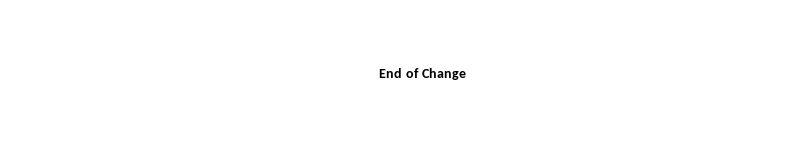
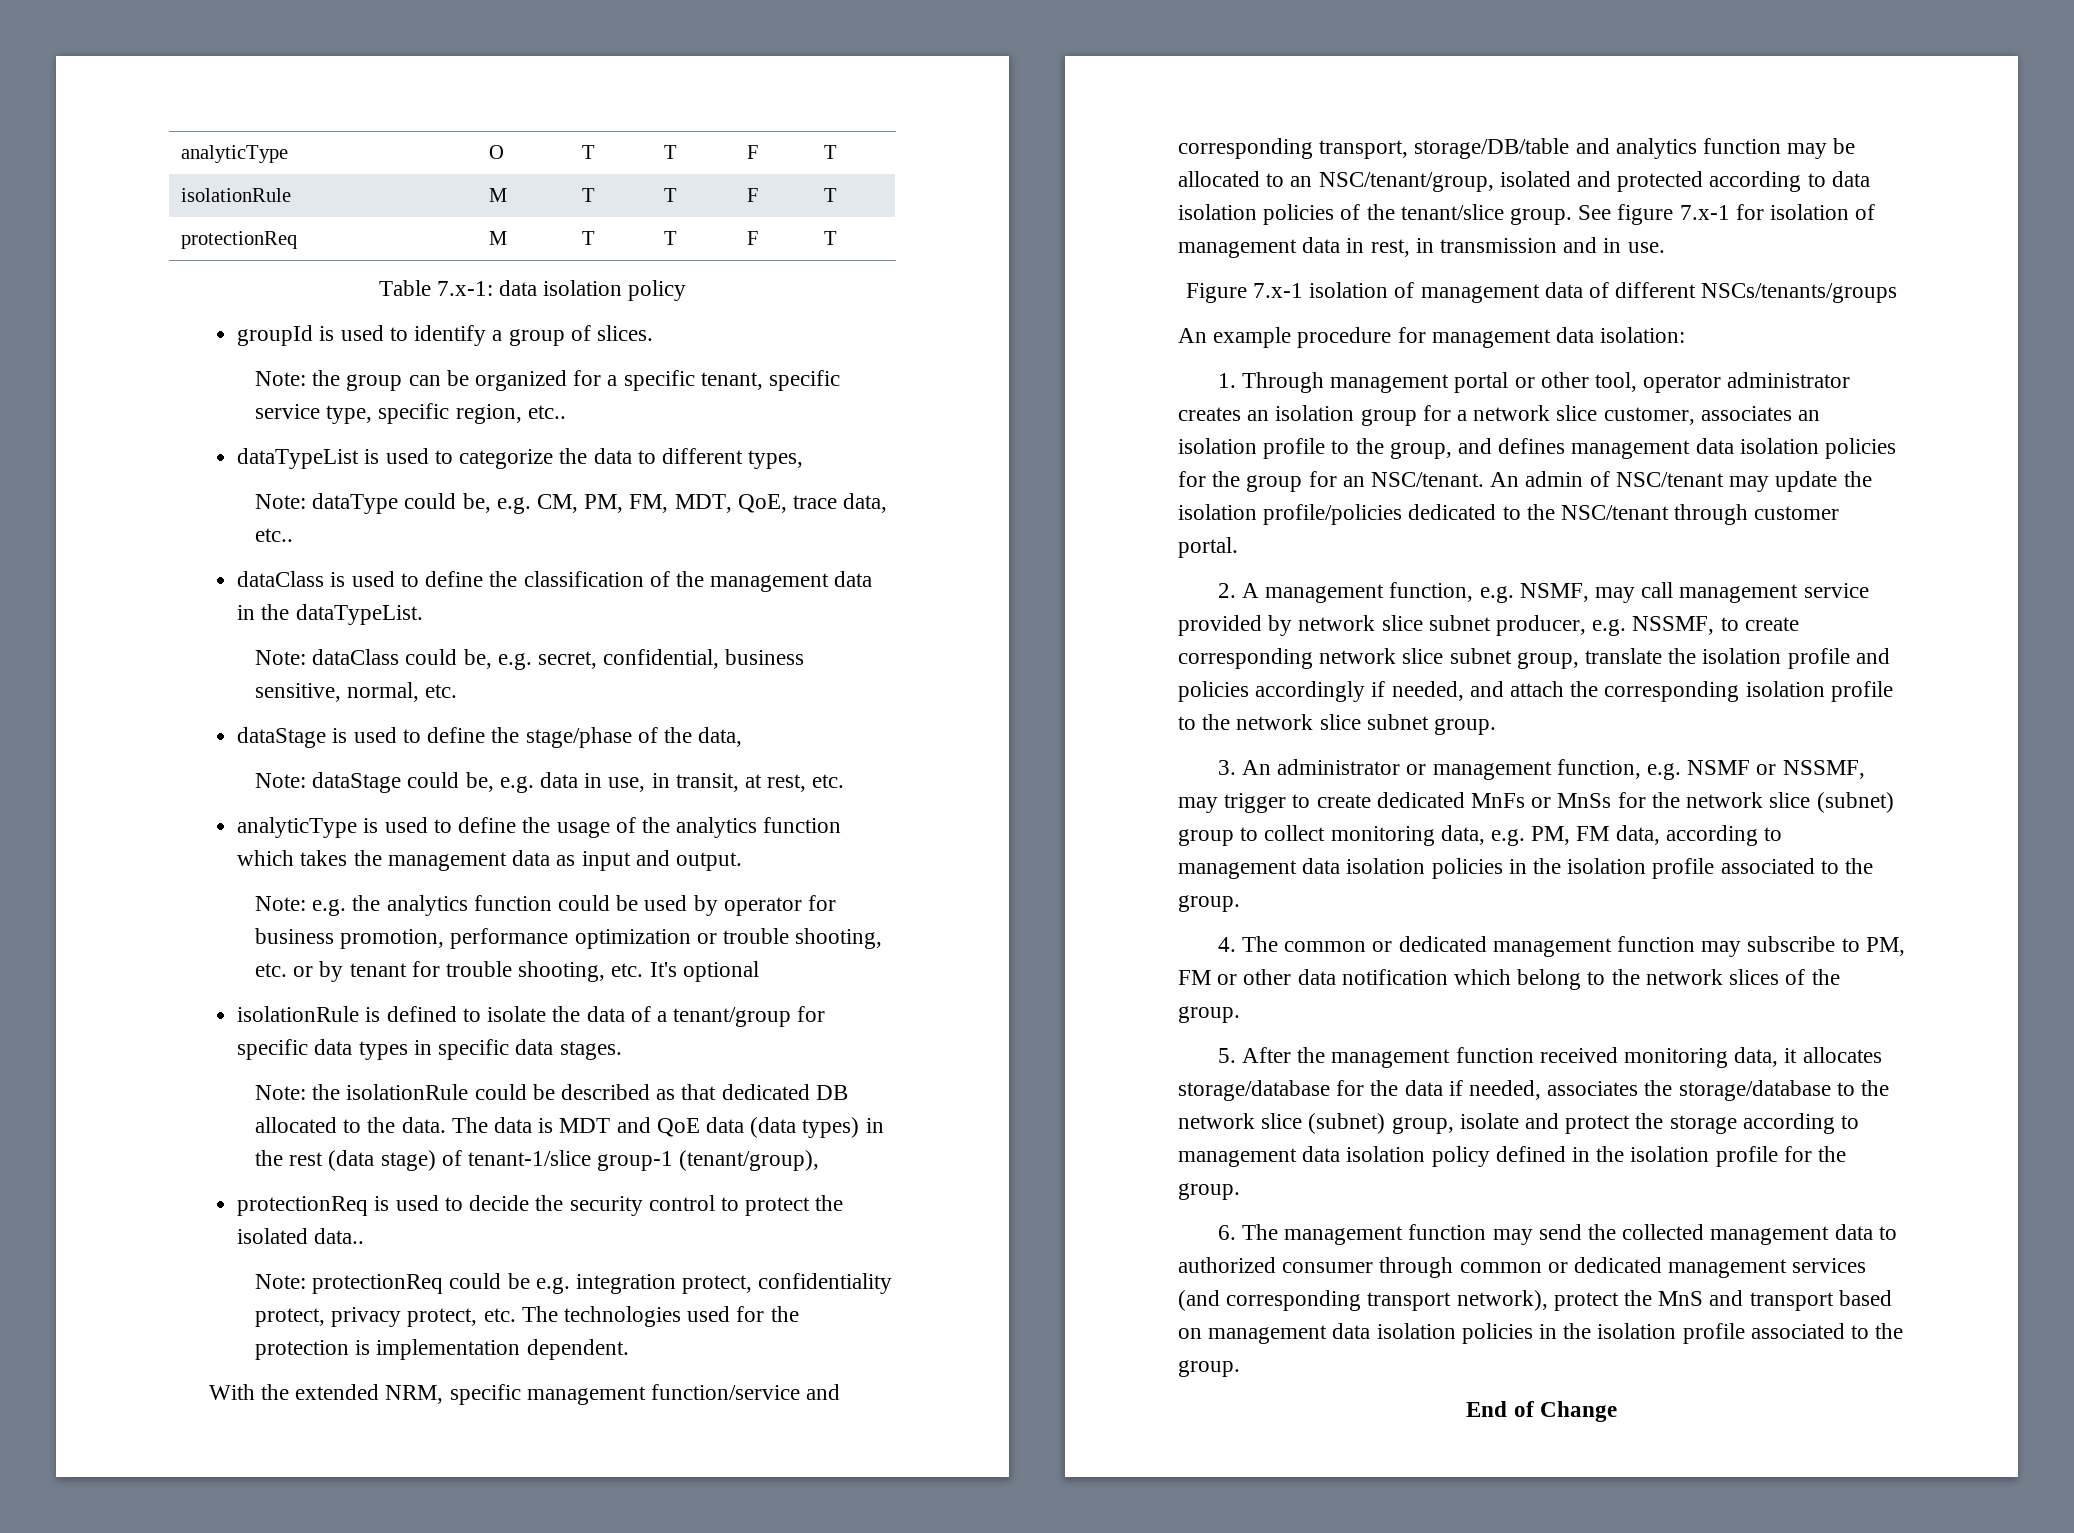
(379, 73) none -> [180,145,288,163] [488,145,504,159] [581,145,595,159] [663,145,677,159] [746,145,758,159] [823,145,837,159] [180,188,291,202] [488,188,507,202] [581,188,595,202] [663,188,677,202] [746,188,758,202] [823,188,837,202] [180,231,297,249] [488,231,507,245] [581,231,595,245] [663,231,677,245] [746,231,758,245] [823,231,837,245] [378,280,687,301] [237,325,653,346] [254,370,841,391] [254,403,566,424] [237,448,804,469] [254,493,888,514] [254,528,293,542] [237,571,873,592] [237,604,423,625] [254,649,805,670] [254,682,458,702] [237,727,743,748] [254,772,845,793] [237,817,842,838] [237,850,742,871] [254,895,837,916] [254,928,883,949] [254,961,759,982] [237,1006,826,1027] [237,1039,622,1060] [254,1084,848,1100] [254,1117,884,1138] [254,1150,820,1171] [237,1195,844,1216] [237,1228,365,1244] [254,1273,893,1294] [254,1306,799,1327] [254,1339,629,1360] [208,1384,841,1405] [1178,138,1856,159] [1178,171,1870,192] [1178,204,1876,225] [1178,237,1665,258] [1185,282,1898,303] [1178,327,1686,348] [1217,372,1851,393] [1178,405,1821,426] [1178,438,1897,459] [1178,471,1872,492] [1178,504,1840,525] [1178,537,1238,558] [1217,582,1869,603] [1178,615,1799,636] [1178,648,1890,669] [1178,681,1893,702] [1178,714,1497,735] [1217,759,1865,780] [1178,792,1894,813] [1178,825,1783,846] [1178,858,1874,879] [1178,895,1240,912] [1217,936,1905,957] [1178,969,1840,990] [1178,1006,1240,1023] [1217,1047,1882,1068] [1178,1080,1890,1101] [1178,1113,1860,1134] [1178,1146,1847,1167] [1178,1183,1240,1200] [1217,1224,1897,1245] [1178,1257,1867,1278] [1178,1290,1892,1311] [1178,1323,1904,1344] [1178,1360,1240,1377] analyticType | O | T | T | F | T // isolationRule | M | T | T | F | T // protectionReq | M | T | T | F | T // Table 7.x-1: data isolation policy // groupId is used to identify a group of slices. // Note: the group can be organized for a specific tenant, specific service type, specific region, etc.. // dataTypeList is used to categorize the data to different types, // Note: dataType could be, e.g. CM, PM, FM, MDT, QoE, trace data, etc.. // dataClass is used to define the classification of the management data in the dataTypeList. // Note: dataClass could be, e.g. secret, confidential, business sensitive, normal, etc. // dataStage is used to define the stage/phase of the data, // Note: dataStage could be, e.g. data in use, in transit, at rest, etc. // analyticType is used to define the usage of the analytics function which takes the management data as input and output. // Note: e.g. the analytics function could be used by operator for business promotion, performance optimization or trouble shooting, etc. or by tenant for trouble shooting, etc. It's optional // isolationRule is defined to isolate the data of a tenant/group for specific data types in specific data stages. // Note: the isolationRule could be described as that dedicated DB allocated to the data. The data is MDT and QoE data (data types) in the rest (data stage) of tenant-1/slice group-1 (tenant/group), // protectionReq is used to decide the security control to protect the isolated data.. // Note: protectionReq could be e.g. integration protect, confidentiality protect, privacy protect, etc. The technologies used for the protection is implementation dependent. // With the extended NRM, specific management function/service and corresponding transport, storage/DB/table and analytics function may be allocated to an NSC/tenant/group, isolated and protected according to data isolation policies of the tenant/slice group. See figure 7.x-1 for isolation of management data in rest, in transmission and in use. // Figure 7.x-1 isolation of management data of different NSCs/tenants/groups // An example procedure for management data isolation: // 1. Through management portal or other tool, operator administrator creates an isolation group for a network slice customer, associates an isolation profile to the group, and defines management data isolation policies for the group for an NSC/tenant. An admin of NSC/tenant may update the isolation profile/policies dedicated to the NSC/tenant through customer portal. // 2. A management function, e.g. NSMF, may call management service provided by network slice subnet producer, e.g. NSSMF, to create corresponding network slice subnet group, translate the isolation profile and policies accordingly if needed, and attach the corresponding isolation profile to the network slice subnet group. // 3. An administrator or management function, e.g. NSMF or NSSMF, may trigger to create dedicated MnFs or MnSs for the network slice (subnet) group to collect monitoring data, e.g. PM, FM data, according to management data isolation policies in the isolation profile associated to the group. // 4. The common or dedicated management function may subscribe to PM, FM or other data notification which belong to the network slices of the group. // 5. After the management function received monitoring data, it allocates storage/database for the data if needed, associates the storage/database to the network slice (subnet) group, isolate and protect the storage according to management data isolation policy defined in the isolation profile for the group. // 6. The management function may send the collected management data to authorized consumer through common or dedicated management services (and corresponding transport network), protect the MnS and transport based on management data isolation policies in the isolation profile associated to the group. //

